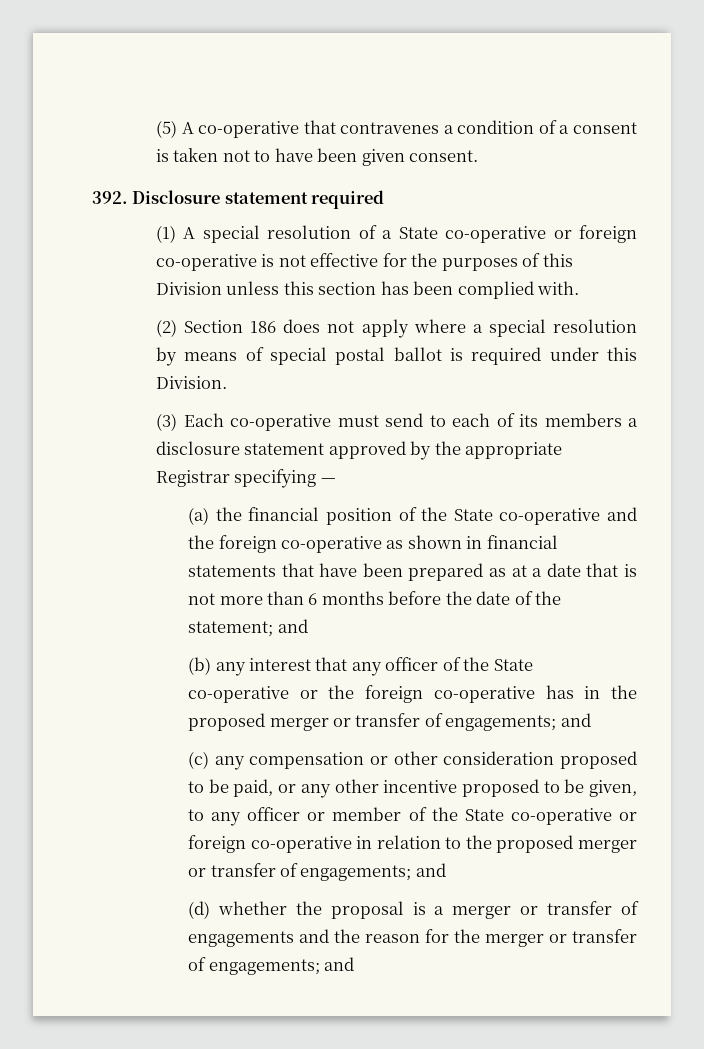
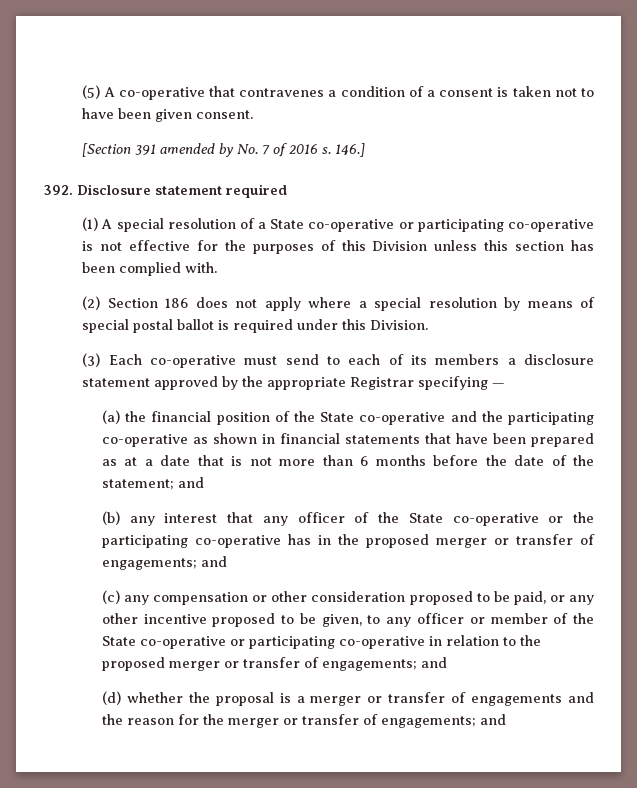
(479, 156) none -> [82,143,366,157] // [Section 391 amended by No. 7 of 2016 s. 146.]
[579,225,637,243] foreign -> [417,219,504,232] participating
[218,535,277,553] foreign -> [508,412,594,425] participating
[365,685,424,703] foreign -> [101,535,188,548] participating
[188,835,247,853] foreign -> [248,636,335,649] participating

